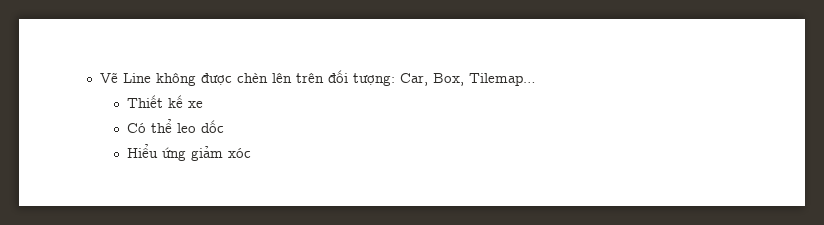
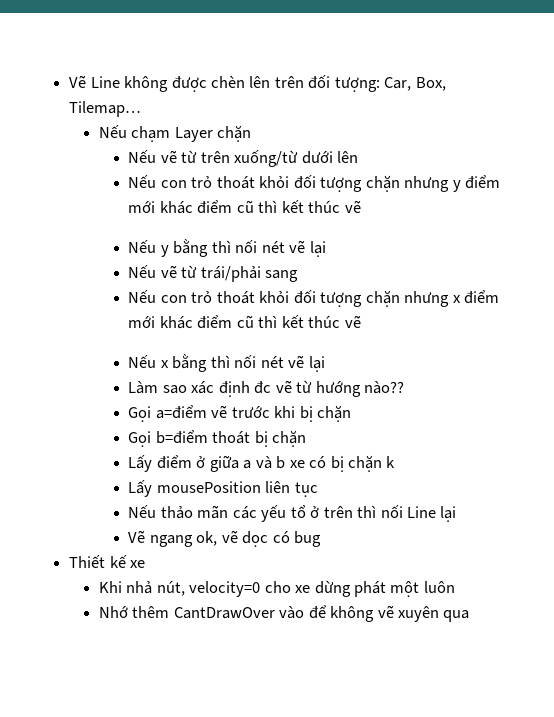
[126,95,203,108] [126,119,224,133] [126,144,251,161] Thiết kế xe // Có thể leo dốc // Hiểu ứng giảm xóc -> [98,125,252,142] [128,150,359,167] [128,175,501,192] [128,200,361,214] [128,239,326,257] [128,265,299,282] [128,290,500,307] [128,315,361,329] [128,354,325,372] [128,380,405,397] [128,405,352,422] [128,430,307,447] [128,455,396,472] [128,480,318,497] [128,505,457,522] [128,530,322,547] [69,555,146,568] [98,580,455,597] [98,605,470,622] Nếu chạm Layer chặn // Nếu vẽ từ trên xuống/từ dưới lên // Nếu con trỏ thoát khỏi đối tượng chặn nhưng y điểm mới khác điểm cũ thì kết thúc vẽ // Nếu y bằng thì nối nét vẽ lại // Nếu vẽ từ trái/phải sang // Nếu con trỏ thoát khỏi đối tượng chặn nhưng x điểm mới khác điểm cũ thì kết thúc vẽ // Nếu x bằng thì nối nét vẽ lại // Làm sao xác định đc vẽ từ hướng nào?? // Gọi a=điểm vẽ trước khi bị chặn // Gọi b=điểm thoát bị chặn // Lấy điểm ở giữa a và b xe có bị chặn k // Lấy mousePosition liên tục // Nếu thảo mãn các yếu tổ ở trên thì nối Line lại // Vẽ ngang ok, vẽ dọc có bug // Thiết kế xe // Khi nhả nút, velocity=0 cho xe dừng phát một luôn // Nhớ thêm CantDrawOver vào để không vẽ xuyên qua

